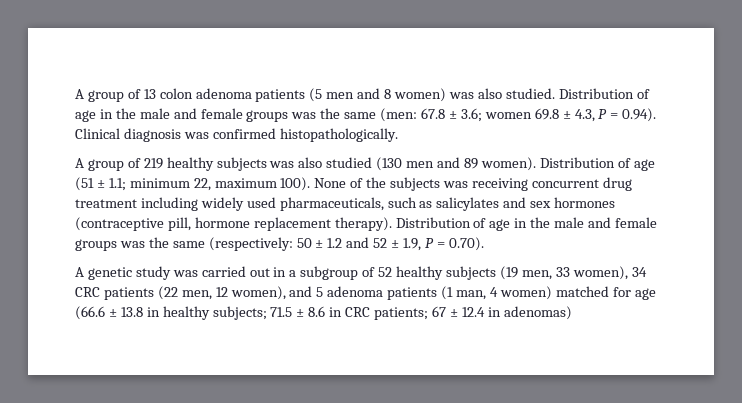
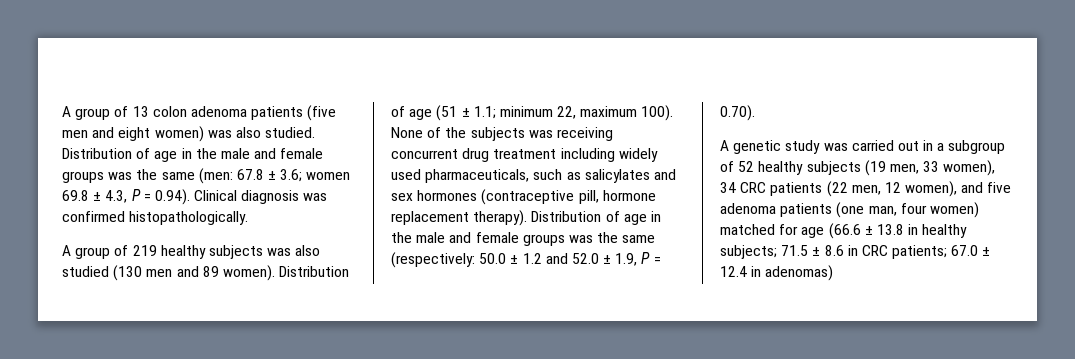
[309,88,392,102] (5 men and 8 -> [307,105,337,121] [62,127,151,141] (five men and eight
[296,238,312,248] 50 -> [479,253,507,264] 50.0
[373,238,388,248] 52 -> [571,253,599,264] 52.0
[316,286,498,300] 5 adenoma patients (1 man, 4 -> [987,182,1012,193] [720,202,927,218] five adenoma patients (one man, four
[431,306,446,317] 67 -> [951,245,979,256] 67.0

